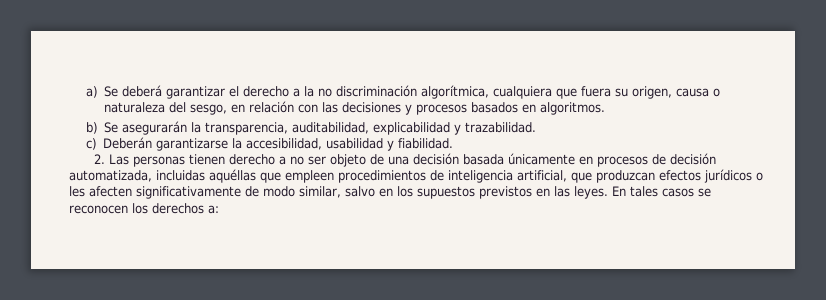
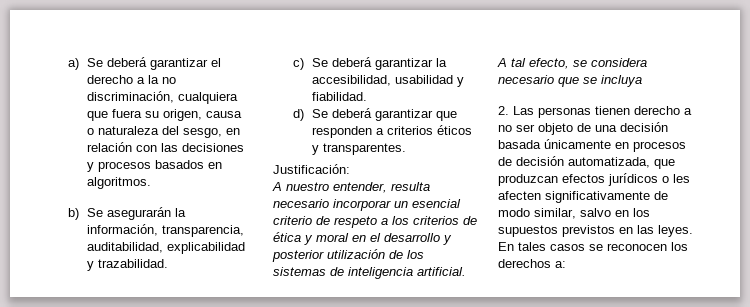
[335,85,489,99] discriminación algorítmica, -> [87,91,175,103] discriminación,
(201, 127) none -> [87,224,159,236] información,
[102,137,228,151] Deberán garantizarse -> [312,57,434,70] Se deberá garantizar
(453, 143) none -> [292,108,458,121] [312,125,473,138] [312,143,407,155] [273,164,350,174] [272,182,430,193] [273,199,461,211] [273,216,477,228] [273,232,452,245] [272,249,424,262] [273,267,466,279] [497,58,647,69] [498,75,642,87] // d) Se deberá garantizar que responden a criterios éticos y transparentes. // Justificación: // A nuestro entender, resulta necesario incorporar un esencial criterio de respeto a los criterios de ética y moral en el desarrollo y posterior utilización de los sistemas de inteligencia artificial. A tal efecto, se considera necesario que se incluya
[156,169,567,183] incluidas aquéllas que empleen procedimientos de inteligencia artificial, -> (650, 162) none

